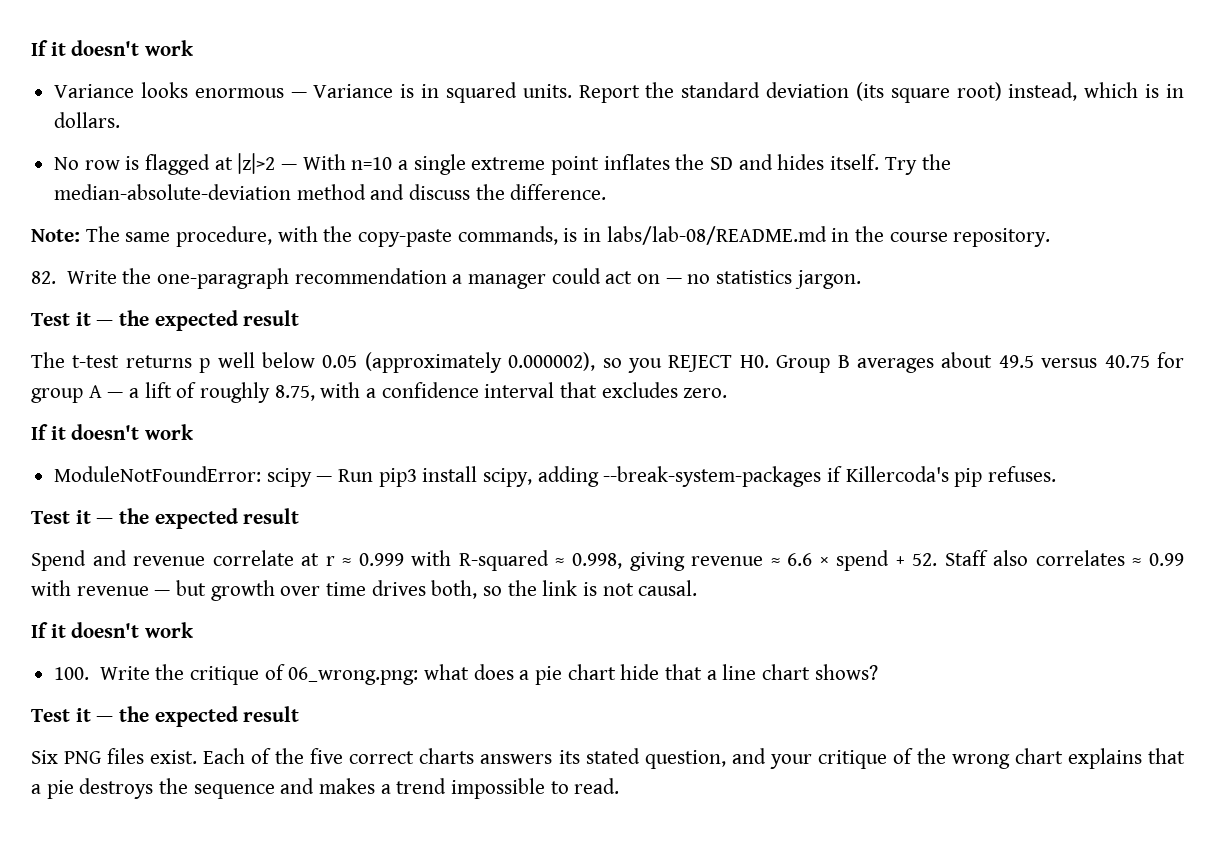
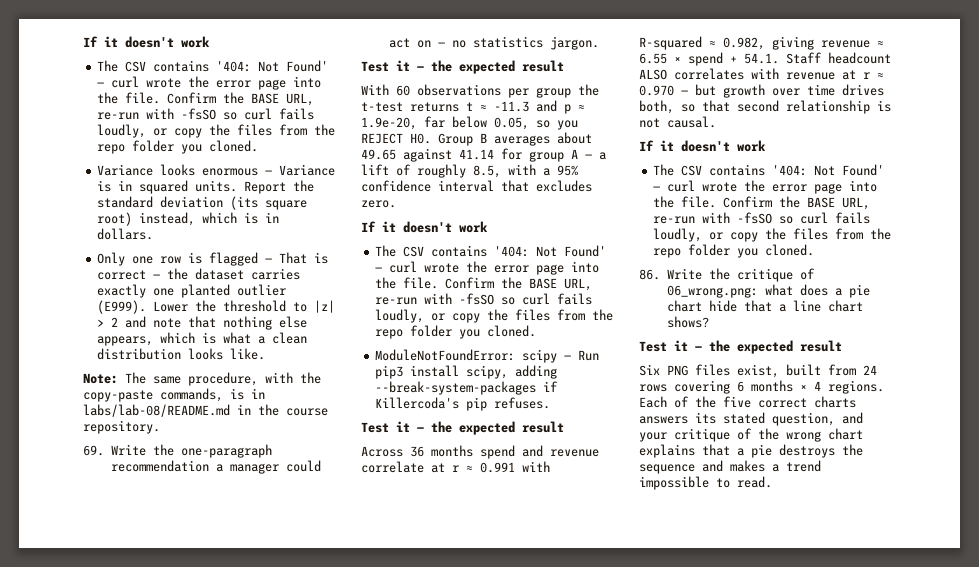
[31,40,195,56] If it doesn't work -> [83,36,210,48] [97,60,329,72] [97,76,322,90] [97,92,315,106] [97,108,315,120] [97,124,336,138] [97,140,259,154] If it doesn't work // The CSV contains '404: Not Found' — curl wrote the error page into the file. Confirm the BASE URL, re-run with -fsSO so curl fails loudly, or copy the files from the repo folder you cloned.
[54,157,80,170] No -> [97,252,154,266] Only one
[214,153,951,175] [54,184,607,200] at |z|>2 — With n=10 a single extreme point inflates the SD and hides itself. Try the median-absolute-deviation method and discuss the difference. -> [265,252,329,264] [97,268,301,280] [97,284,287,298] [97,300,336,314] [97,316,308,330] [97,332,308,346] [97,348,266,360] — That is correct — the dataset carries exactly one planted outlier (E999). Lower the threshold to |z| > 2 and note that nothing else appears, which is what a clean distribution looks like.
[31,271,56,284] 82. -> [83,445,104,456] 69.
[31,352,596,373] The t-test returns p well below 0.05 (approximately 0.000002), -> [361,84,599,98] [361,100,585,114] [361,116,529,130] With 60 observations per group the t-test returns t ≈ -11.3 and p ≈ 1.9e-20, far below 0.05,
[998,355,1150,368] 49.5 versus 40.75 -> [361,148,494,162] 49.65 against 41.14
[274,385,315,401] 8.75, -> [473,165,501,178] 8.5,
(377, 393) none -> [557,165,578,176] 95%
(195, 432) none -> [375,245,607,257] [375,261,600,275] [375,277,593,291] [375,293,593,305] [375,309,614,323] [375,325,537,339] // The CSV contains '404: Not Found' — curl wrote the error page into the file. Confirm the BASE URL, re-run with -fsSO so curl fails loudly, or copy the files from the repo folder you cloned.
[31,550,86,571] Spend -> [361,445,515,459] Across 36 months spend
[358,553,404,566] 0.999 -> [480,462,515,473] 0.991
[571,553,622,569] 0.998, -> [723,37,765,50] 0.982,
[787,553,813,566] 6.6 -> [639,53,667,64] 6.55
[912,550,1184,566] [31,580,149,596] 52. Staff also correlates ≈ 0.99 with revenue -> [744,52,891,64] [639,68,884,80] [639,85,674,96] 54.1. Staff headcount ALSO correlates with revenue at r ≈ 0.970
[507,580,578,596] the link -> [702,100,870,114] that second relationship
[54,667,90,680] 100. -> [653,164,885,176] [653,180,878,194] [653,196,871,210] [653,212,871,224] [653,228,892,242] [653,244,815,258] [639,269,660,280] The CSV contains '404: Not Found' — curl wrote the error page into the file. Confirm the BASE URL, re-run with -fsSO so curl fails loudly, or copy the files from the repo folder you cloned. // 86.
[150,750,198,764] exist. -> [737,364,877,378] [639,380,884,394] exist, built from 24 rows covering 6 months × 4 regions.

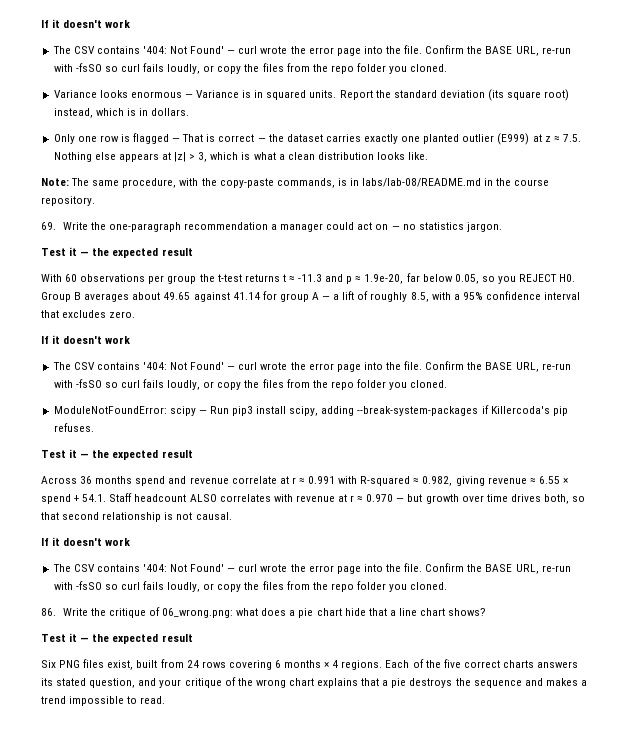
[97,300,336,314] [97,316,308,330] [97,336,154,346] (E999). Lower the threshold to |z| > 2 and note that nothing else appears, -> [497,133,581,145] [53,152,208,162] (E999) at z ≈ 7.5. Nothing else appears at |z| > 3,

